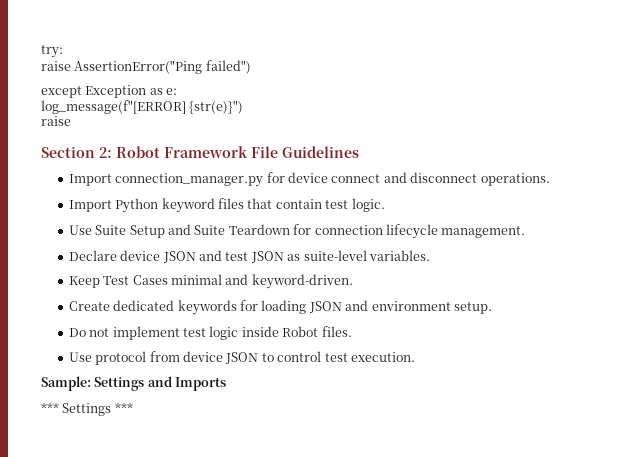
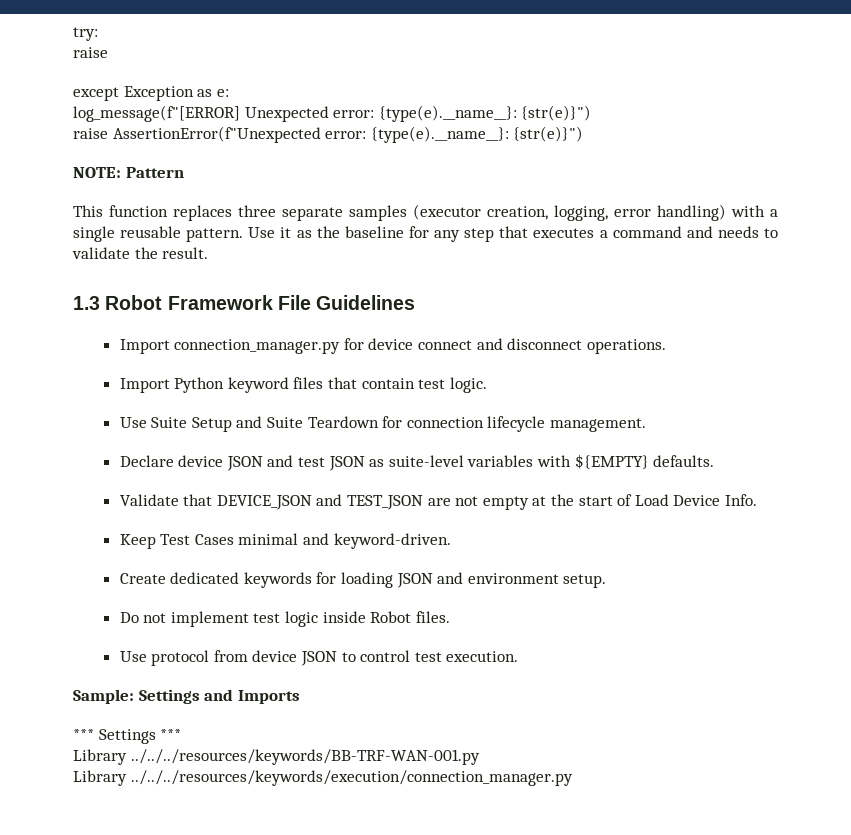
[74,60,251,74] AssertionError("Ping failed") -> (108, 52) none
(186, 107) none -> [244,105,517,122] Unexpected error: {type(e).__name__}:
[41,146,112,158] // Section 2: -> [112,126,584,143] [73,167,184,178] [73,204,778,221] [73,226,779,242] [72,247,209,259] [73,296,100,310] AssertionError(f"Unexpected error: {type(e).__name__}: {str(e)}") // NOTE: Pattern // This function replaces three separate samples (executor creation, logging, error handling) with a single reusable pattern. Use it as the baseline for any step that executes a command and needs to validate the result. // 1.3
[368,250,430,261] variables. -> [467,454,715,469] [119,494,757,510] variables with ${EMPTY} defaults. // Validate that DEVICE_JSON and TEST_JSON are not empty at the start of Load Device Info.
(133, 407) none -> [73,749,480,765] [73,770,573,786] // Library ../../../resources/keywords/BB-TRF-WAN-001.py // Library ../../../resources/keywords/execution/connection_manager.py

